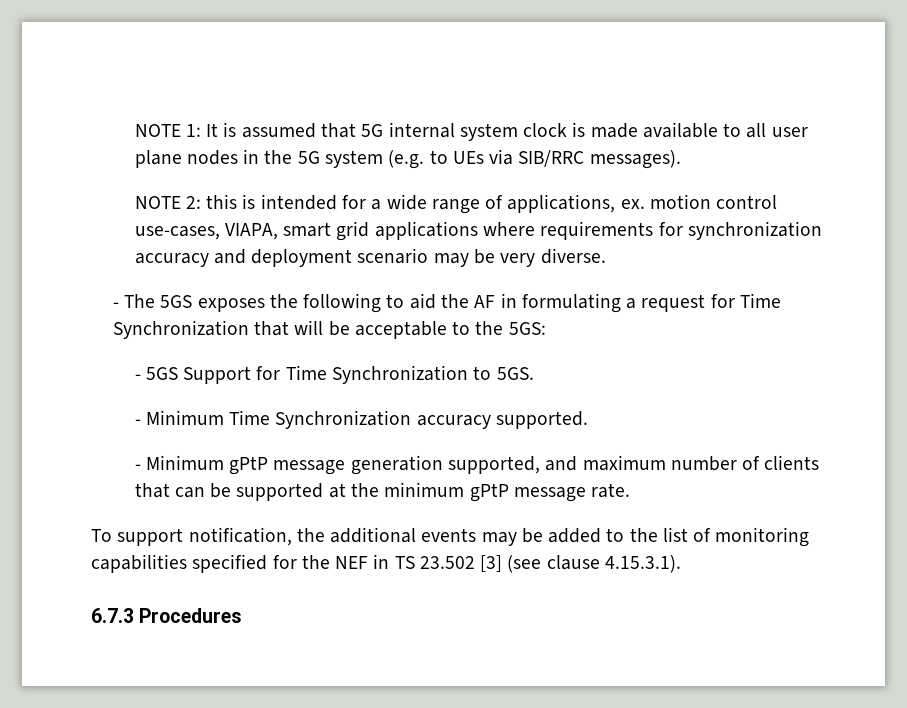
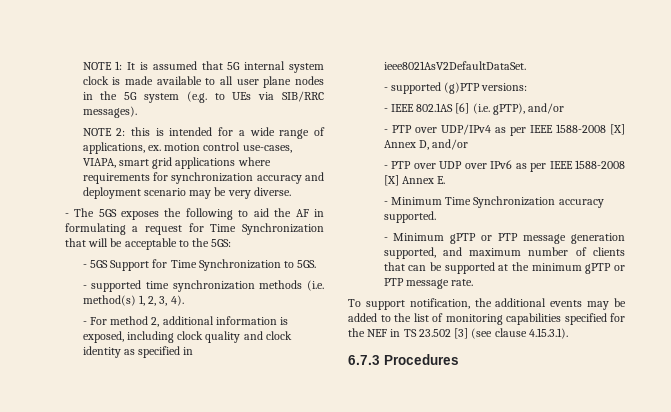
(534, 373) none -> [82,280,325,292] [82,295,184,306] [82,316,288,327] [82,331,292,343] [82,346,194,358] [383,61,526,70] [383,82,528,94] [383,103,564,115] [383,124,625,136] [383,139,469,150] [383,160,625,172] [383,175,446,186] // - supported time synchronization methods (i.e. method(s) 1, 2, 3, 4). // - For method 2, additional information is exposed, including clock quality and clock identity as specified in ieee8021AsV2DefaultDataSet. // - supported (g)PTP versions: // - IEEE 802.1AS [6] (i.e. gPTP), and/or // - PTP over UDP/IPv4 as per IEEE 1588-2008 [X] Annex D, and/or // - PTP over UDP over IPv6 as per IEEE 1588-2008 [X] Annex E.
[229,456,269,475] gPtP -> [450,233,519,244] gPTP or PTP
[469,483,509,502] gPtP -> [585,263,625,274] [383,278,404,286] gPTP or PTP

